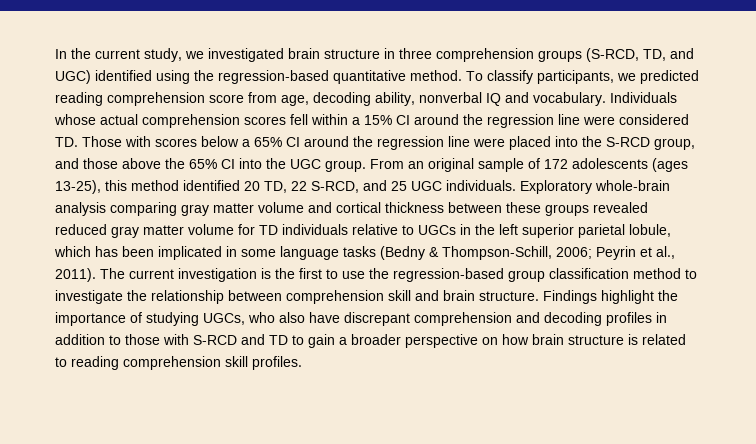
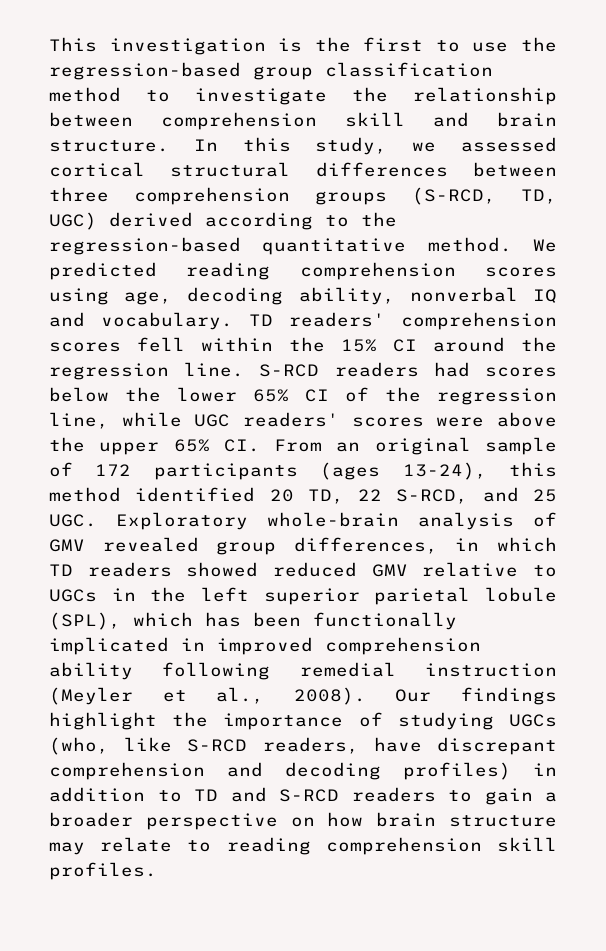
[55,48,694,62] [55,70,699,84] [55,92,677,106] [54,114,689,128] [55,136,695,150] [55,158,688,172] [55,180,670,194] [55,202,648,216] [55,224,671,238] [54,246,675,260] [55,268,174,282] In the current study, we investigated brain structure in three comprehension groups (S-RCD, TD, and UGC) identified using the regression-based quantitative method. To classify participants, we predicted reading comprehension score from age, decoding ability, nonverbal IQ and vocabulary. Individuals whose actual comprehension scores fell within a 15% CI around the regression line were considered TD. Those with scores below a 65% CI around the regression line were placed into the S-RCD group, and those above the 65% CI into the UGC group. From an original sample of 172 adolescents (ages 13-25), this method identified 20 TD, 22 S-RCD, and 25 UGC individuals. Exploratory whole-brain analysis comparing gray matter volume and cortical thickness between these groups revealed reduced gray matter volume for TD individuals relative to UGCs in the left superior parietal lobule, which has been implicated in some language tasks (Bedny & Thompson-Schill, 2006; Peyrin et al., 2011). The current -> [49,37,97,52] This
[543,290,597,304] Findings -> [193,137,557,155] [49,162,557,177] [49,187,557,205] [49,212,397,230] [49,237,557,255] [49,262,557,280] [49,287,557,305] [49,312,557,330] [49,337,557,352] [49,362,557,380] [49,387,557,405] [49,412,557,429] [49,437,557,455] [49,462,557,480] [49,487,557,504] [49,512,557,530] [49,537,557,555] [49,562,557,577] [49,587,557,605] [49,612,457,630] [49,637,481,655] [49,662,557,680] [49,687,557,705] In this study, we assessed cortical structural differences between three comprehension groups (S-RCD, TD, UGC) derived according to the regression-based quantitative method. We predicted reading comprehension scores using age, decoding ability, nonverbal IQ and vocabulary. TD readers' comprehension scores fell within the 15% CI around the regression line. S-RCD readers had scores below the lower 65% CI of the regression line, while UGC readers' scores were above the upper 65% CI. From an original sample of 172 participants (ages 13-24), this method identified 20 TD, 22 S-RCD, and 25 UGC. Exploratory whole-brain analysis of GMV revealed group differences, in which TD readers showed reduced GMV relative to UGCs in the left superior parietal lobule (SPL), which has been functionally implicated in improved comprehension ability following remedial instruction (Meyler et al., 2008). Our findings
[203,312,305,325] UGCs, who also -> [508,714,557,727] [49,737,359,755] UGCs (who, like S-RCD readers,
[606,312,652,326] profiles -> [403,762,511,780] profiles)
[125,334,288,345] those with S-RCD and TD -> [194,787,436,802] TD and S-RCD readers
[628,334,686,345] is related -> [49,837,173,855] may relate

